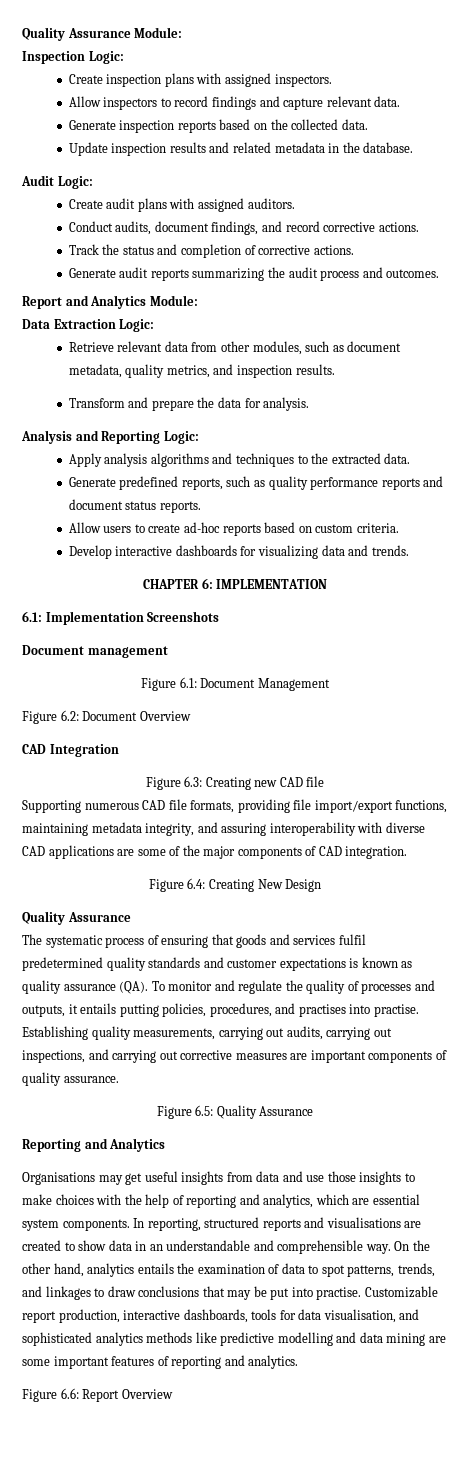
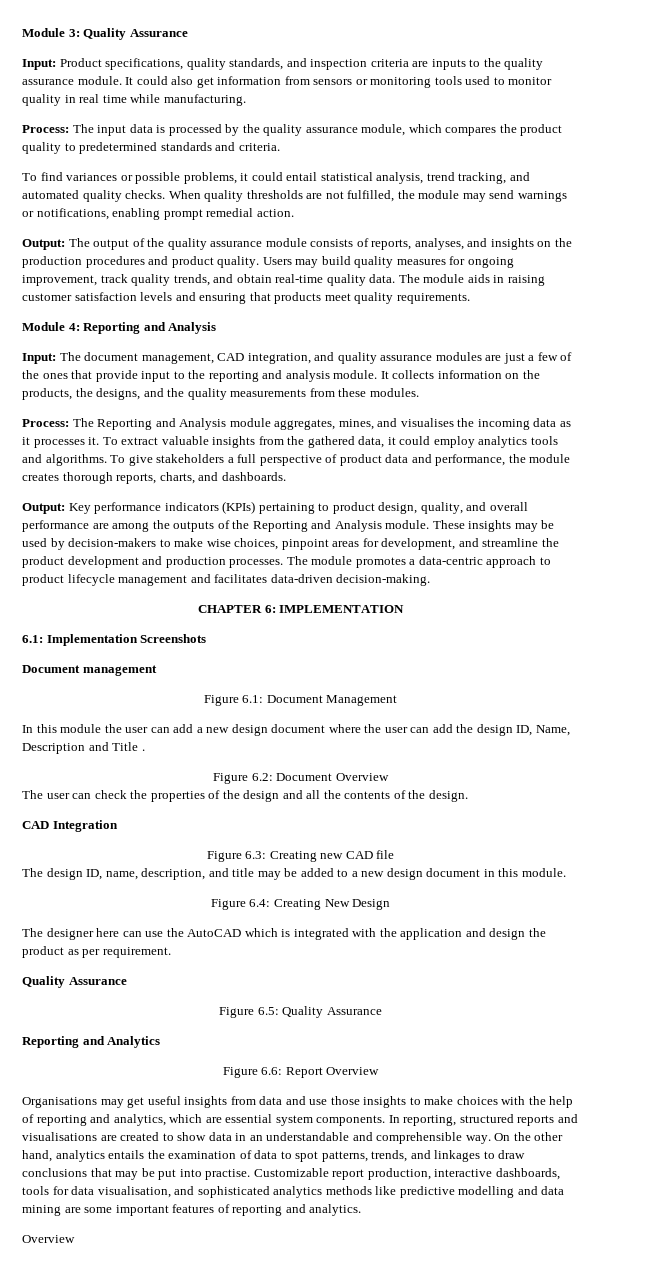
[22,27,183,41] [22,51,124,64] [68,73,332,87] [68,96,401,110] [68,119,368,133] [68,142,414,156] [21,175,93,189] [68,198,295,212] [68,221,419,235] [68,244,354,258] [68,267,440,281] [22,295,198,309] [22,319,155,332] [68,341,402,355] [68,364,335,378] [68,397,310,411] [21,430,199,444] [68,453,411,467] [68,476,444,490] [68,499,201,513] [68,522,399,536] [68,545,409,559] Quality Assurance Module: // Inspection Logic: // Create inspection plans with assigned inspectors. // Allow inspectors to record findings and capture relevant data. // Generate inspection reports based on the collected data. // Update inspection results and related metadata in the database. // Audit Logic: // Create audit plans with assigned auditors. // Conduct audits, document findings, and record corrective actions. // Track the status and completion of corrective actions. // Generate audit reports summarizing the audit process and outcomes. // Report and Analytics Module: // Data Extraction Logic: // Retrieve relevant data from other modules, such as document metadata, quality metrics, and inspection results. // Transform and prepare the data for analysis. // Analysis and Reporting Logic: // Apply analysis algorithms and techniques to the extracted data. // Generate predefined reports, such as quality performance reports and document status reports. // Allow users to create ad-hoc reports based on custom criteria. // Develop interactive dashboards for visualizing data and trends. -> [22,28,188,40] [22,58,544,70] [22,76,553,88] [22,94,246,106] [22,124,563,136] [22,142,280,154] [22,172,530,184] [22,190,567,202] [22,208,294,220] [22,238,572,250] [22,256,514,268] [22,274,545,286] [22,292,470,304] [22,322,217,334] [22,352,573,364] [22,370,540,382] [22,388,419,400] [22,418,571,430] [22,436,558,448] [22,454,571,466] [22,472,286,484] [22,501,528,514] [22,520,555,532] [22,538,559,550] [22,556,551,568] [22,574,431,586] Module 3: Quality Assurance // Input: Product specifications, quality standards, and inspection criteria are inputs to the quality assurance module. It could also get information from sensors or monitoring tools used to monitor quality in real time while manufacturing. // Process: The input data is processed by the quality assurance module, which compares the product quality to predetermined standards and criteria. // To find variances or possible problems, it could entail statistical analysis, trend tracking, and automated quality checks. When quality thresholds are not fulfilled, the module may send warnings or notifications, enabling prompt remedial action. // Output: The output of the quality assurance module consists of reports, analyses, and insights on the production procedures and product quality. Users may build quality measures for ongoing improvement, track quality trends, and obtain real-time quality data. The module aids in raising customer satisfaction levels and ensuring that products meet quality requirements. // Module 4: Reporting and Analysis // Input: The document management, CAD integration, and quality assurance modules are just a few of the ones that provide input to the reporting and analysis module. It collects information on the products, the designs, and the quality measurements from these modules. // Process: The Reporting and Analysis module aggregates, mines, and visualises the incoming data as it processes it. To extract valuable insights from the gathered data, it could employ analytics tools and algorithms. To give stakeholders a full perspective of product data and performance, the module creates thorough reports, charts, and dashboards. // Output: Key performance indicators (KPIs) pertaining to product design, quality, and overall performance are among the outputs of the Reporting and Analysis module. These insights may be used by decision-makers to make wise choices, pinpoint areas for development, and streamline the product development and production processes. The module promotes a data-centric approach to product lifecycle management and facilitates data-driven decision-making.
[22,710,191,724] Figure 6.2: Document Overview -> [22,724,570,736] [22,742,145,754] [213,773,389,784] [22,790,468,802] In this module the user can add a new design document where the user can add the design ID, Name, Description and Title . // Figure 6.2: Document Overview // The user can check the properties of the design and all the contents of the design.
[22,799,448,813] [22,822,425,836] [22,845,408,859] Supporting numerous CAD file formats, providing file import/export functions, maintaining metadata integrity, and assuring interoperability with diverse CAD applications are some of the major components of CAD integration. -> [22,868,566,880] The design ID, name, description, and title may be added to a new design document in this module.
[22,911,131,925] [22,934,366,948] [22,957,413,971] [22,980,435,994] [22,1003,419,1017] [22,1026,392,1040] [22,1049,447,1063] [22,1072,119,1086] Quality Assurance // The systematic process of ensuring that goods and services fulfil predetermined quality standards and customer expectations is known as quality assurance (QA). To monitor and regulate the quality of processes and outputs, it entails putting policies, procedures, and practises into practise. Establishing quality measurements, carrying out audits, carrying out inspections, and carrying out corrective measures are important components of quality assurance. -> [22,928,546,940] [22,946,171,958] [22,976,127,988] The designer here can use the AutoCAD which is integrated with the application and design the product as per requirement. // Quality Assurance
(166, 1145) none -> [222,1067,380,1078] // Figure 6.6: Report Overview
[22,1388,120,1402] Figure 6.6: Report -> (362, 1210) none

